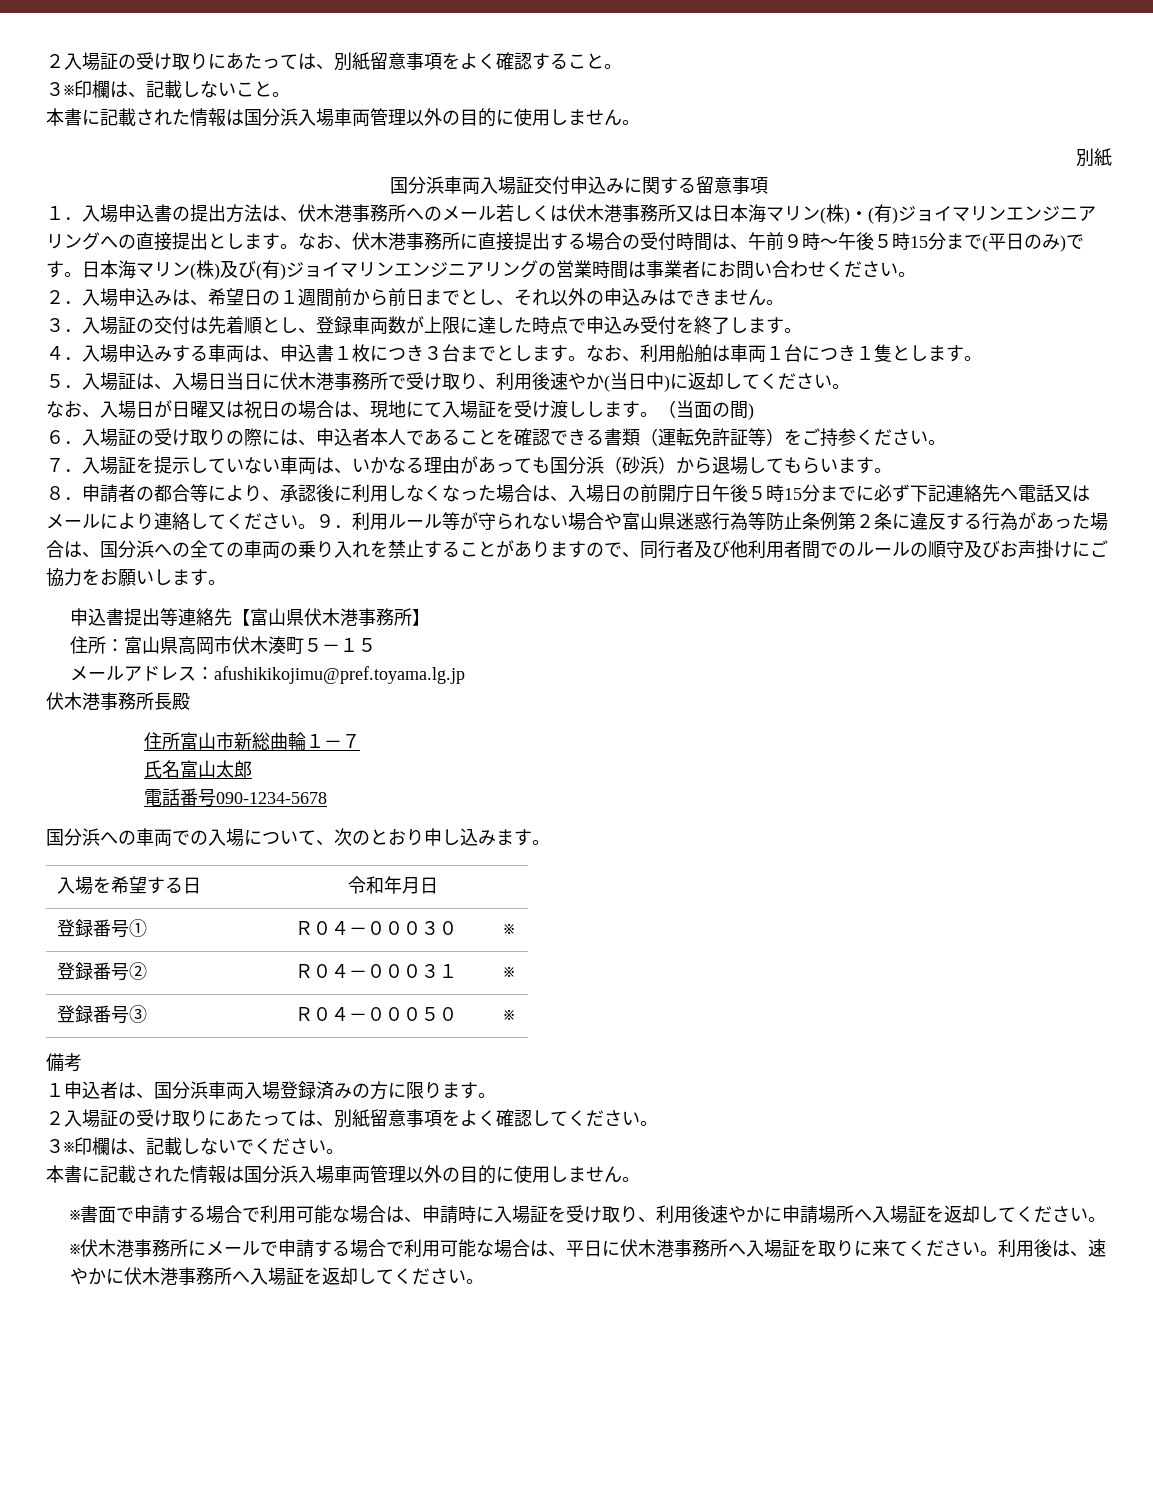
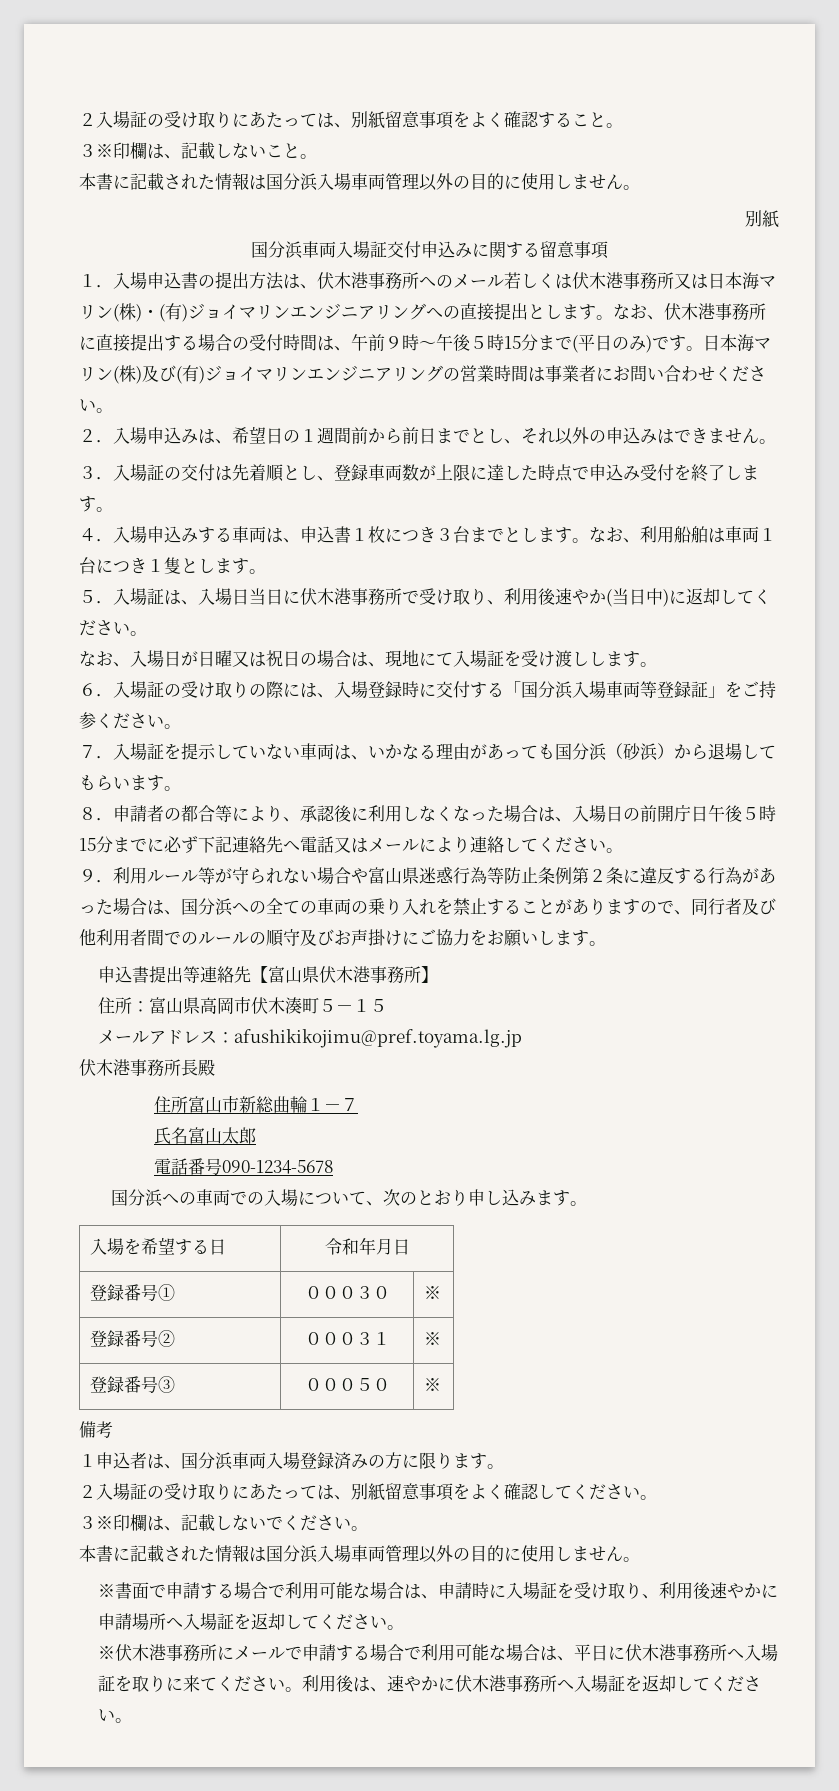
[658,400,754,420] （当面の間) -> (657, 664) none
[316,428,784,446] 申込者本人であることを確認できる書類（運転免許証等） -> [334,681,725,699] 入場登録時に交付する「国分浜入場車両等登録証」
(316, 526) none -> (623, 850) //
[294,921,367,935] Ｒ０４－ -> (176, 1292) none
[294,964,367,978] Ｒ０４－ -> (176, 1338) none
[294,1007,367,1021] Ｒ０４－ -> (176, 1384) none

